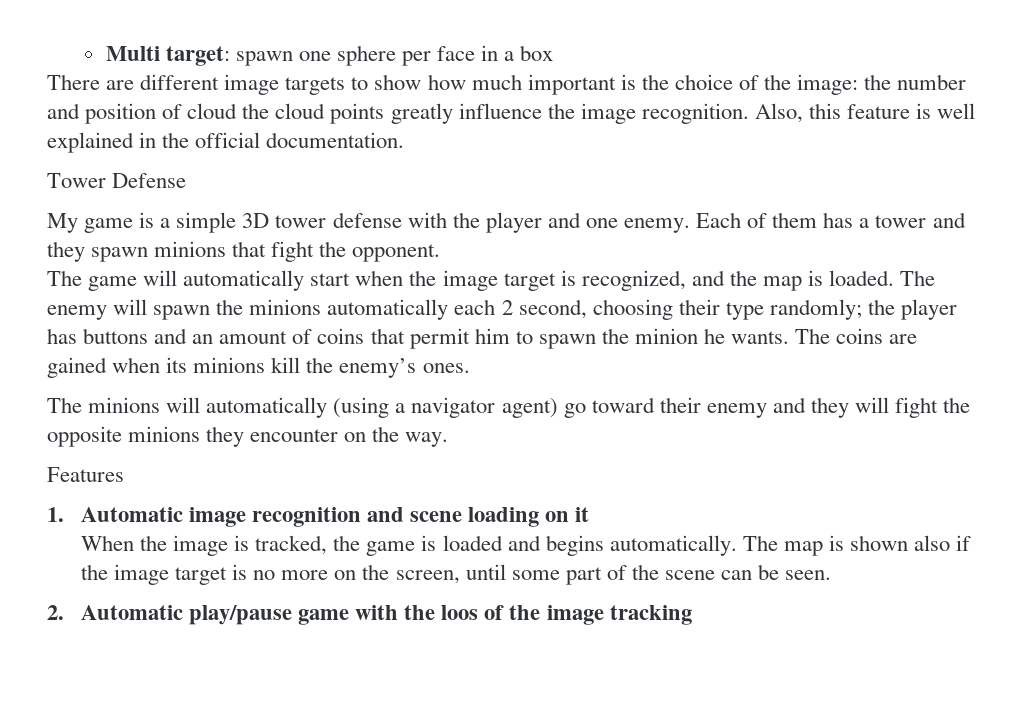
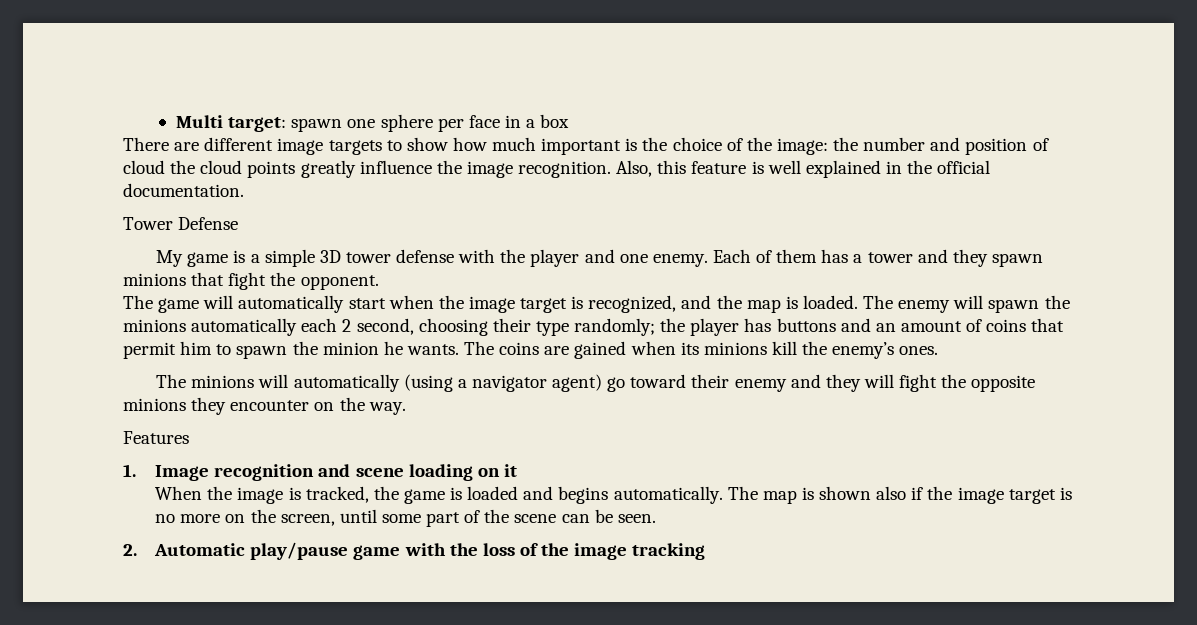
[80,507,246,527] Automatic image -> [155,465,210,481] Image
[441,605,479,620] loos -> [482,543,515,556] loss

